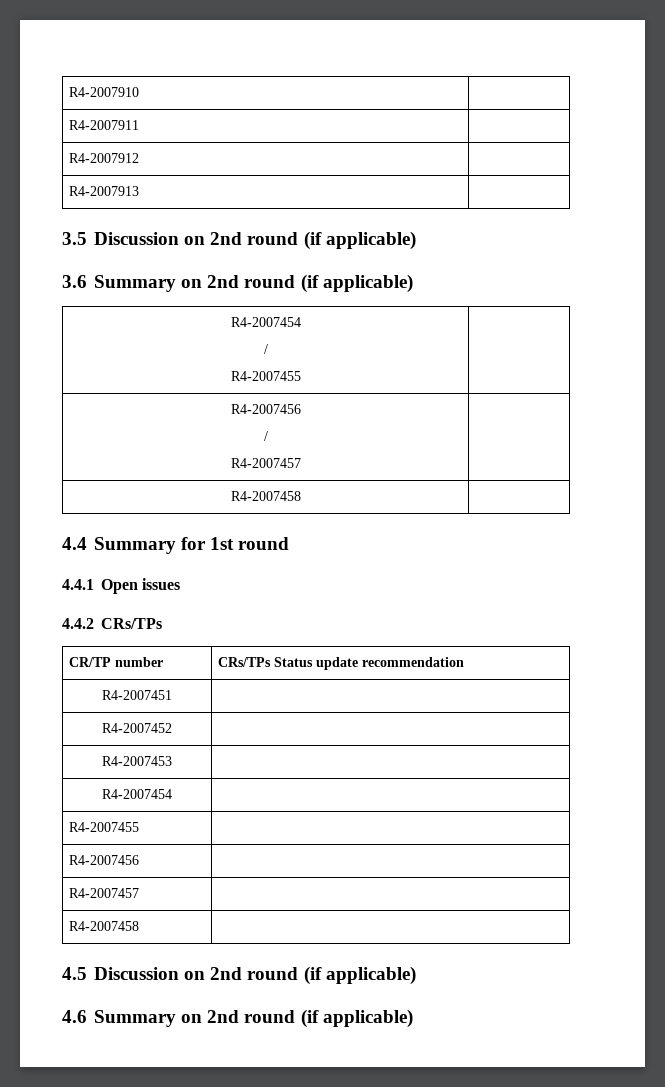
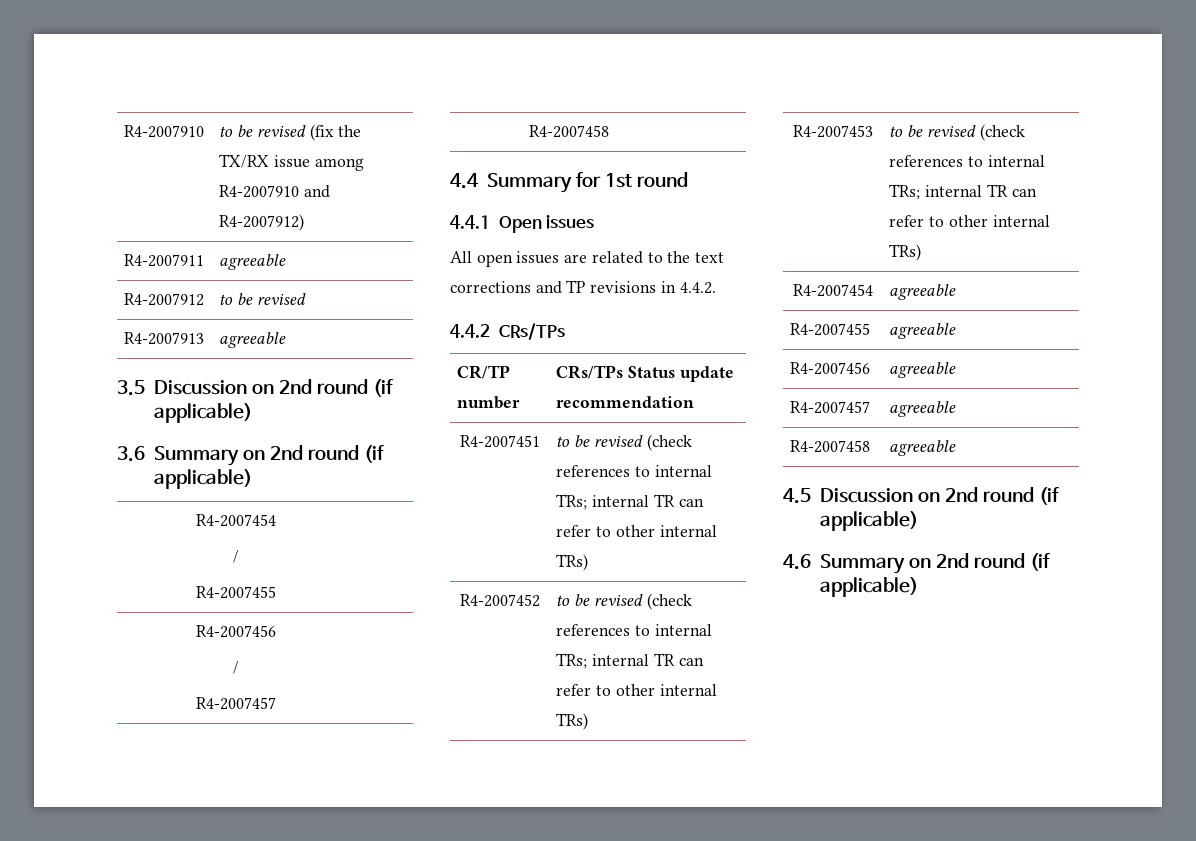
(140, 92) none -> [219,124,362,141] [219,154,364,171] [219,185,331,198] [219,214,305,231] to be revised (fix the TX/RX issue among R4-2007910 and R4-2007912)
(140, 125) none -> [219,254,287,270] agreeable
(140, 158) none -> [219,293,306,305] to be revised
(140, 191) none -> [219,332,287,348] agreeable
(181, 584) none -> [450,251,725,267] [450,280,716,294] // All open issues are related to the text corrections and TP revisions in 4.4.2.
[102,723,172,733] [102,756,172,766] // R4-2007452 | // R4-2007453 | -> [556,434,692,451] [556,465,712,477] [556,494,704,510] [556,525,717,537] [556,554,589,571] [460,594,540,607] [556,593,692,610] [556,624,712,636] [556,653,704,669] [556,684,717,696] [556,713,589,730] [793,125,873,138] [889,124,1025,141] [889,155,1045,167] [889,184,1037,200] [889,215,1050,227] [889,244,922,261] to be revised (check references to internal TRs; internal TR can refer to other internal TRs) // R4-2007452 | to be revised (check references to internal TRs; internal TR can refer to other internal TRs) // R4-2007453 | to be revised (check references to internal TRs; internal TR can refer to other internal TRs)
[69,822,140,832] // R4-2007455 | -> [889,284,957,300] [790,323,871,336] [889,323,957,339] agreeable // R4-2007455 | agreeable
[69,888,140,898] [69,921,140,931] // R4-2007457 | // R4-2007458 | -> [889,362,957,378] [790,401,871,414] [889,401,957,417] [790,440,871,453] [889,440,957,456] agreeable // R4-2007457 | agreeable // R4-2007458 | agreeable

